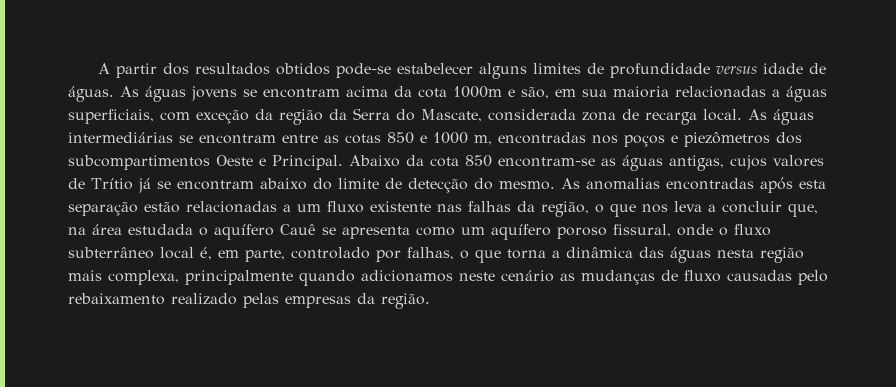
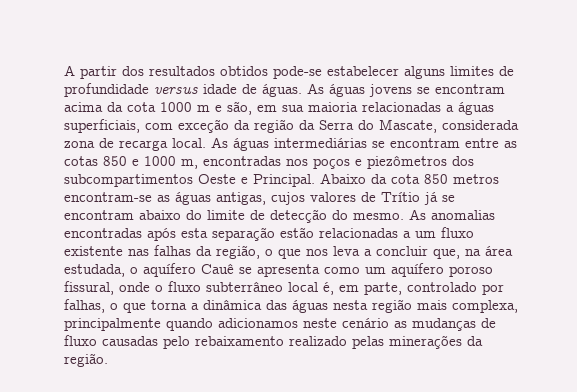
[453,86,502,98] 1000m -> [160,102,210,112] 1000 m
(492, 161) none -> [453,174,499,184] metros
[128,224,193,235] estudada -> [64,264,125,277] estudada,
[285,296,351,308] empresas -> [389,335,462,349] minerações

